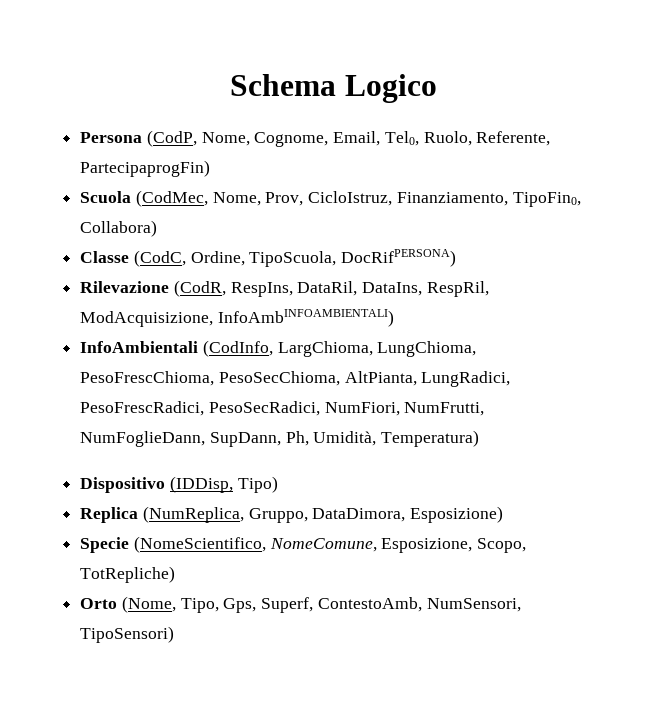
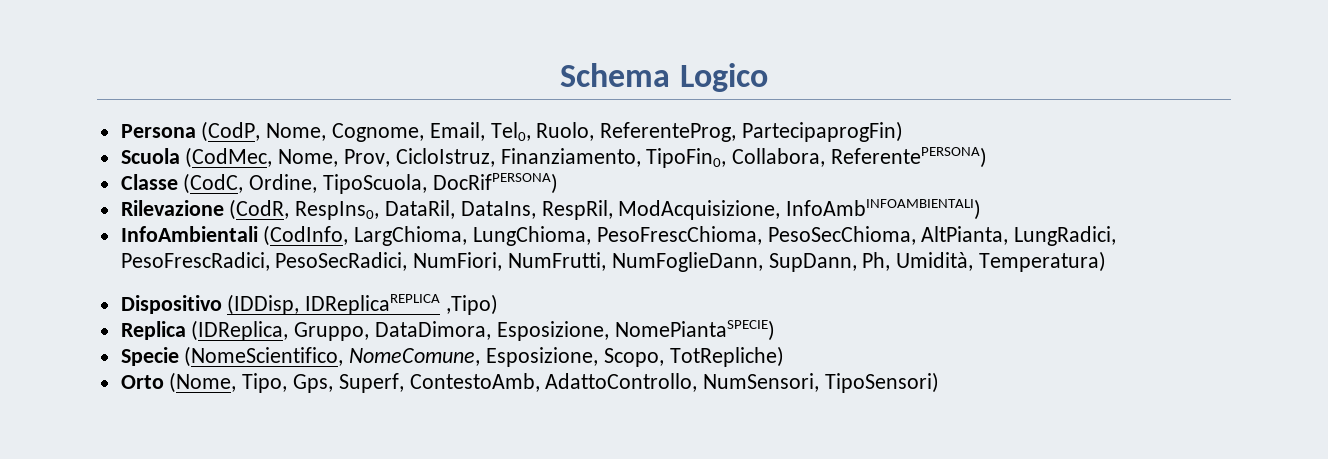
[476,131,551,146] Referente, -> [600,122,737,142] ReferenteProg,
[80,220,158,237] Collabora) -> [732,147,988,168] Collabora, ReferentePERSONA)
[230,282,293,297] RespIns, -> [295,201,380,220] RespIns0,
[237,476,278,493] Tipo) -> [305,294,499,315] IDReplicaREPLICA ,Tipo)
[142,506,244,523] (NumReplica, -> [191,320,289,341] (IDReplica,
[410,506,504,523] Esposizione) -> [496,320,775,341] Esposizione, NomePiantaSPECIE)
(422, 604) none -> [545,373,698,392] AdattoControllo,

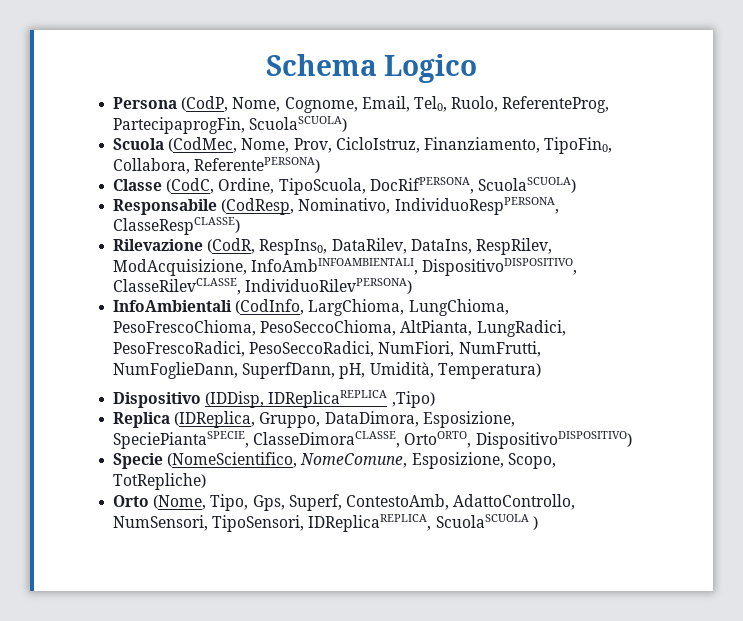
[742,121,904,142] PartecipaprogFin) -> [113,116,348,134] PartecipaprogFin, ScuolaSCUOLA)
[432,173,558,194] [120,199,982,220] [120,225,1117,246] [120,252,408,271] DocRifPERSONA) // Rilevazione (CodR, RespIns0, DataRil, DataIns, RespRil, ModAcquisizione, InfoAmbINFOAMBIENTALI) // InfoAmbientali (CodInfo, LargChioma, LungChioma, PesoFrescChioma, PesoSecChioma, AltPianta, LungRadici, PesoFrescRadici, PesoSecRadici, -> [369,177,576,194] [113,197,559,215] [113,217,241,235] [113,238,552,255] [113,258,578,276] [113,278,413,295] [113,299,509,316] [113,320,566,337] [113,341,375,357] DocRifPERSONA, ScuolaSCUOLA) // Responsabile (CodResp, Nominativo, IndividuoRespPERSONA, ClasseRespCLASSE) // Rilevazione (CodR, RespIns0, DataRilev, DataIns, RespRilev, ModAcquisizione, InfoAmbINFOAMBIENTALI, DispositivoDISPOSITIVO, ClasseRilevCLASSE, IndividuoRilevPERSONA) // InfoAmbientali (CodInfo, LargChioma, LungChioma, PesoFrescoChioma, PesoSeccoChioma, AltPianta, LungRadici, PesoFrescoRadici, PesoSeccoRadici,
[768,252,891,272] SupDann, Ph, -> [242,362,366,379] SuperfDann, pH,
[614,320,775,341] NomePiantaSPECIE) -> [113,431,632,449] SpeciePiantaSPECIE, ClasseDimoraCLASSE, OrtoORTO, DispositivoDISPOSITIVO)
[825,372,940,393] TipoSensori) -> [212,514,538,532] TipoSensori, IDReplicaREPLICA, ScuolaSCUOLA )

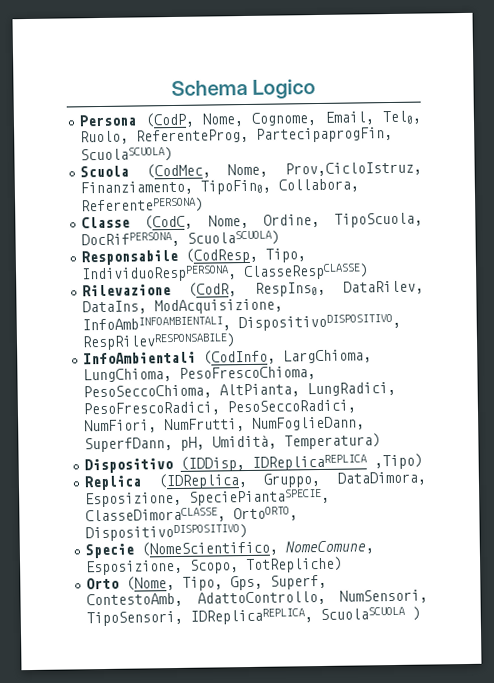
[293,137,420,153] Prov, CicloIstruz, -> [285,161,422,177] Prov,CicloIstruz,
(215, 186) none -> [207,214,249,229] Nome,
[298,198,391,214] Nominativo, -> [265,248,307,263] Tipo,
[475,238,552,255] RespRilev, -> (148, 307) none
[113,278,413,295] ClasseRilevCLASSE, IndividuoRilevPERSONA) -> [82,333,237,351] RespRilevRESPONSABILE)

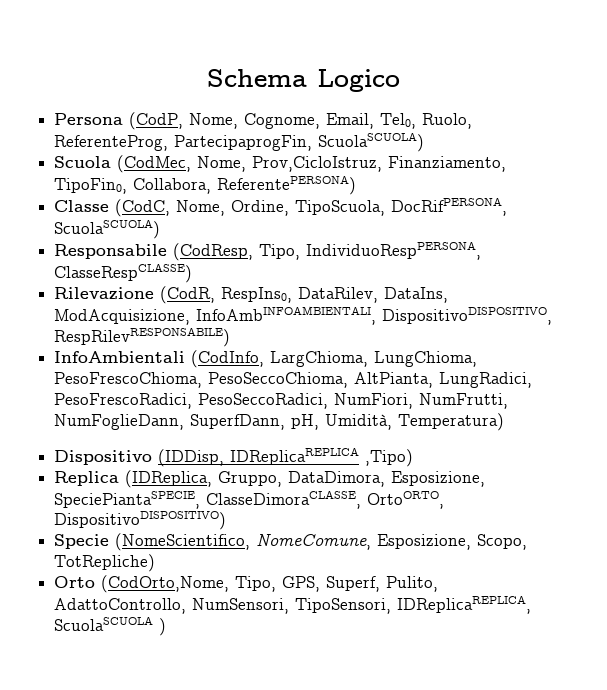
[126,574,328,591] [86,592,184,608] (Nome, Tipo, Gps, Superf, ContestoAmb, -> [101,575,439,593] (CodOrto,Nome, Tipo, GPS, Superf, Pulito,

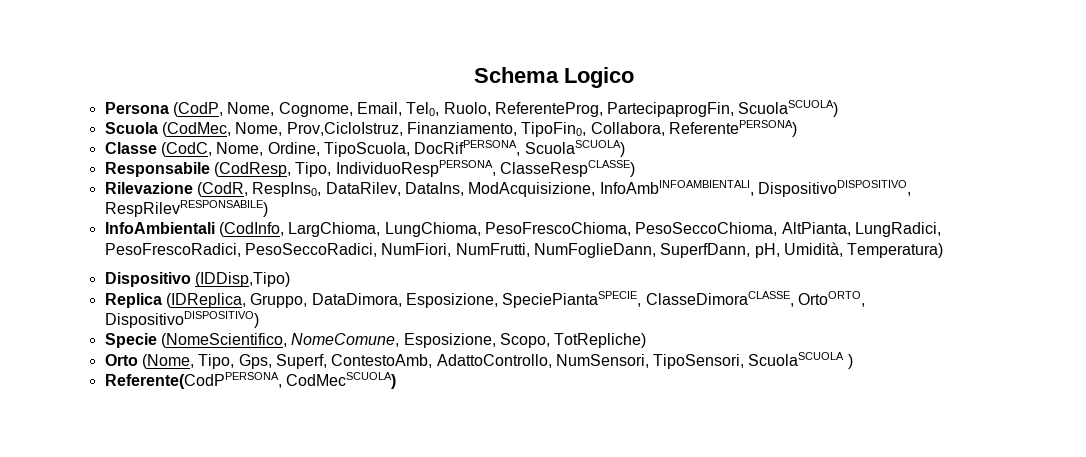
[158,447,414,467] (IDDisp, IDReplicaREPLICA ,Tipo) -> [194,272,290,287] (IDDisp,Tipo)
[101,575,439,593] (CodOrto,Nome, Tipo, GPS, Superf, Pulito, -> [141,354,433,369] (Nome, Tipo, Gps, Superf, ContestoAmb,
[397,595,532,614] IDReplicaREPLICA, -> (745, 361) none
(167, 627) none -> [104,372,396,389] // Referente(CodPPERSONA, CodMecSCUOLA)

